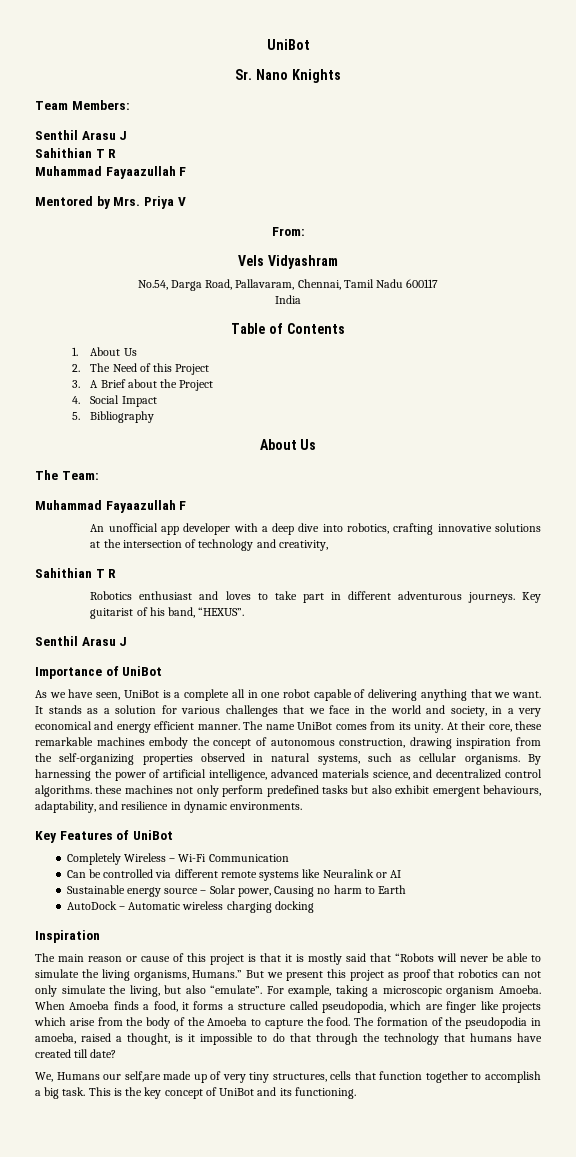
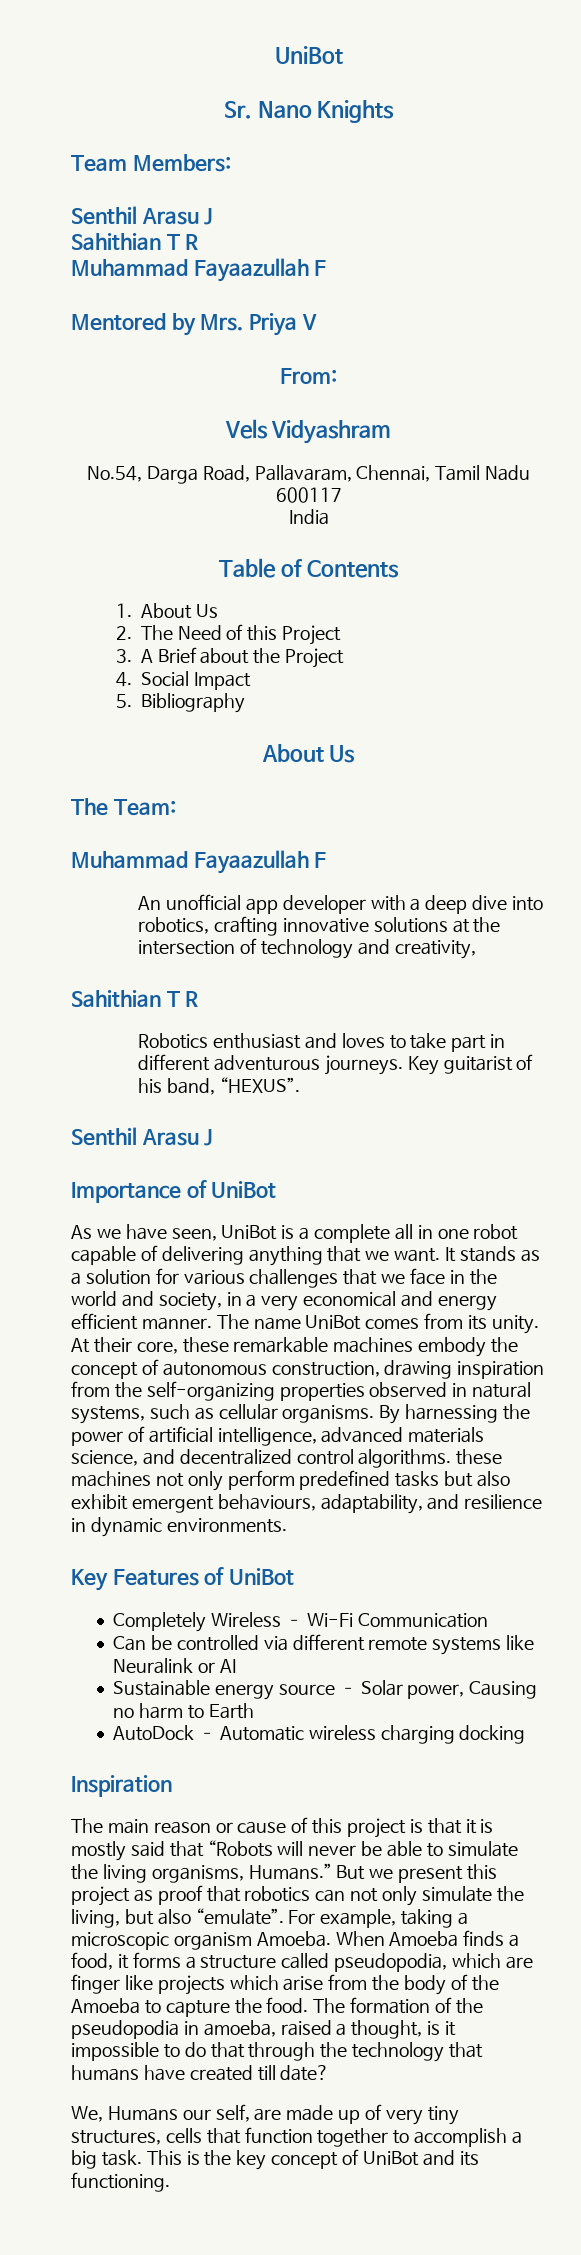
[124,1071,161,1082] self,are -> [215,2104,282,2122] self, are

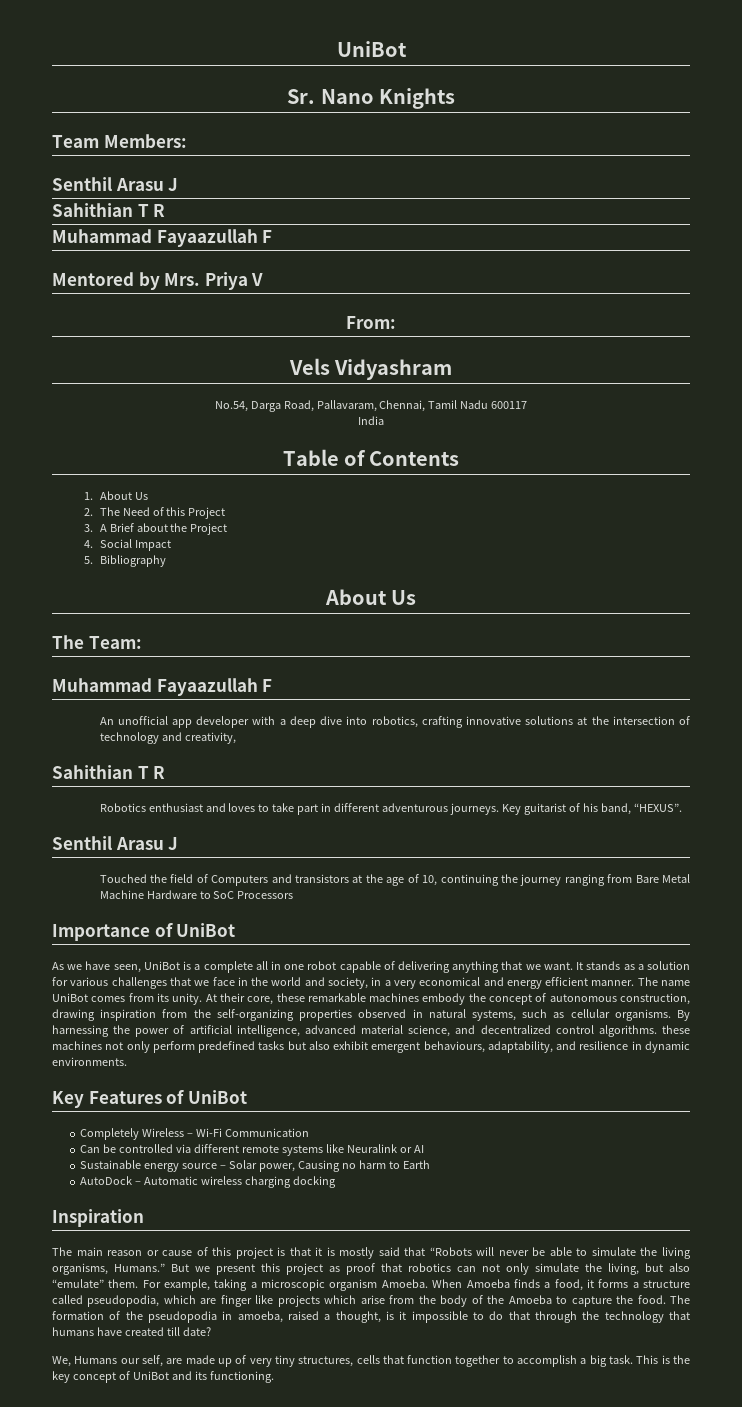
(214, 1137) none -> [99,874,691,886] [99,890,294,899] // Touched the field of Computers and transistors at the age of 10, continuing the journey ranging from Bare Metal Machine Hardware to SoC Processors
[408,1427,485,1443] materials -> [361,1025,404,1034] material
[195,1908,284,1925] “emulate”. -> [52,1279,139,1288] “emulate” them.

